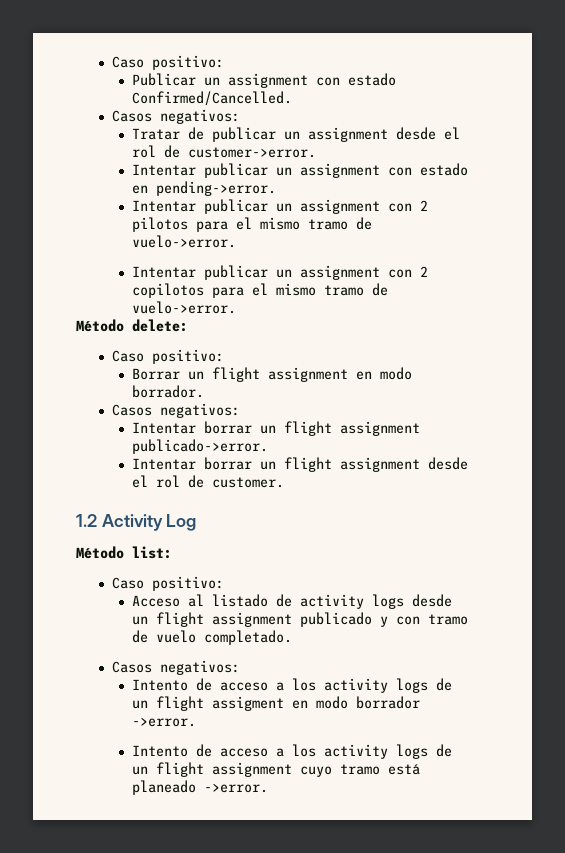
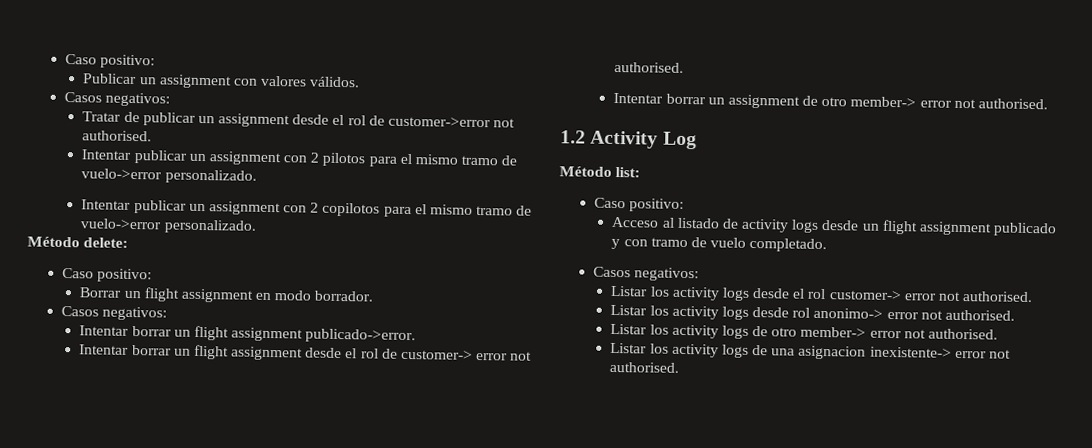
[347,73,396,86] [131,91,292,106] estado Confirmed/Cancelled. -> [260,75,361,88] valores válidos.
[187,147,316,158] [131,163,468,178] [131,181,276,196] customer->error. // Intentar publicar un assignment con estado en pending->error. -> [388,116,516,128] [82,130,153,142] customer->error not authorised.
[131,235,236,248] vuelo->error. -> [81,168,257,184] vuelo->error personalizado.
[131,301,236,314] vuelo->error. -> [80,218,257,234] vuelo->error personalizado.
[211,477,284,488] customer. -> [401,349,533,361] [614,61,685,73] [613,92,1049,110] customer-> error not authorised. // Intentar borrar un assignment de otro member-> error not authorised.
[131,678,452,693] [131,696,420,711] [131,717,196,727] [131,744,452,759] [131,762,420,777] [131,780,268,795] Intento de acceso a los activity logs de un flight assigment en modo borrador ->error. // Intento de acceso a los activity logs de un flight assignment cuyo tramo está planeado ->error. -> [610,285,1034,303] [610,304,1016,321] [610,323,999,340] [610,342,1012,360] [609,361,681,373] Listar los activity logs desde el rol customer-> error not authorised. // Listar los activity logs desde rol anonimo-> error not authorised. // Listar los activity logs de otro member-> error not authorised. // Listar los activity logs de una asignacion inexistente-> error not authorised.

